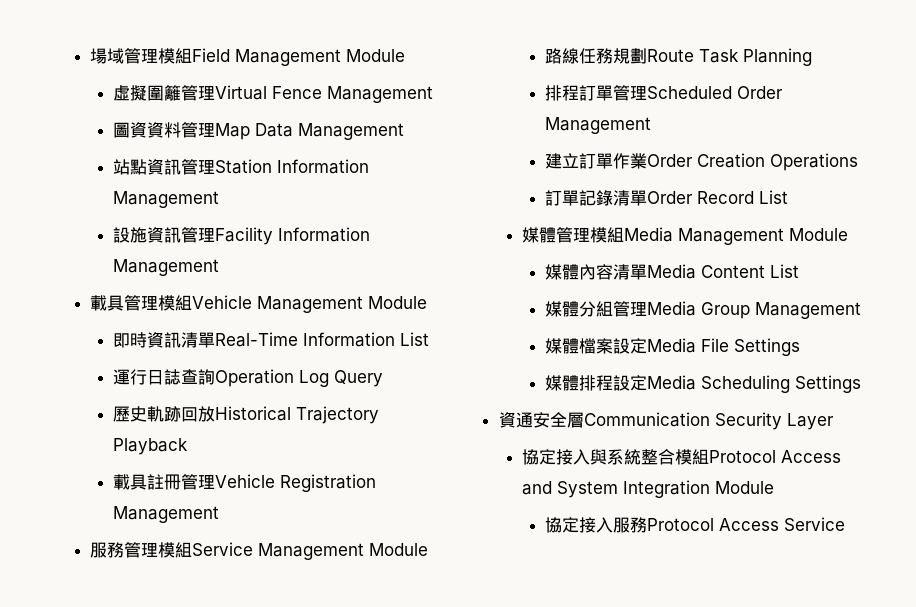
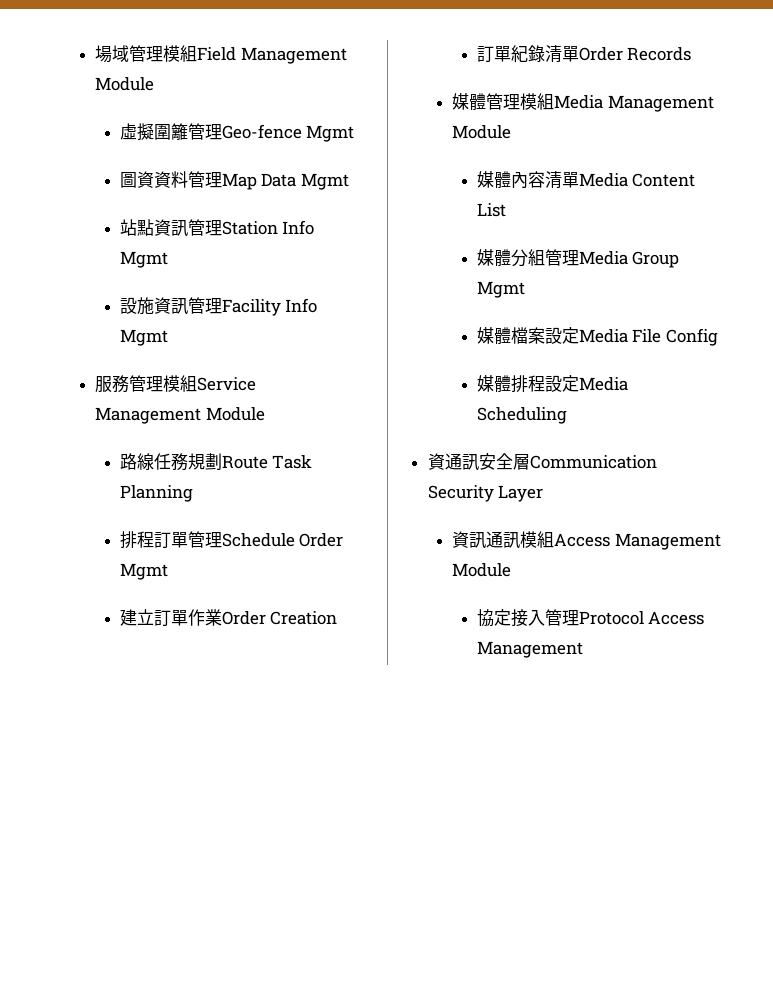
[214,85,433,103] Virtual Fence Management -> [221,124,355,142] Geo-fence Mgmt
[297,123,404,140] Management -> [301,173,350,190] Mgmt
[276,159,369,174] [112,191,219,208] Information Management -> [282,220,315,235] [119,251,168,268] Info Mgmt
[277,227,370,242] [112,259,219,276] [89,295,427,313] [112,332,429,348] [112,369,383,387] [112,406,379,424] [112,438,188,455] [112,474,376,492] [112,506,219,523] Information Management // 載具管理模組Vehicle Management Module // 即時資訊清單Real-Time Information List // 運行日誌查詢Operation Log Query // 歷史軌跡回放Historical Trajectory Playback // 載具註冊管理Vehicle Registration Management -> [285,298,318,313] [119,329,168,346] Info Mgmt
[646,86,783,99] [544,117,651,134] Scheduled Order Management -> [221,533,344,547] [119,563,168,580] Schedule Order Mgmt
[769,153,858,171] [544,190,596,206] Operations // 訂單記 -> [476,45,528,63] // 訂單紀
[696,190,788,204] Record List -> [627,47,692,61] Records
[754,302,861,319] Management -> [476,281,525,298] Mgmt
[733,338,800,356] Settings -> [666,328,719,346] Config
[794,375,861,393] Settings -> (567, 415) none
(533, 420) none -> [461,453,479,471] 訊
[521,449,841,465] [521,480,710,498] 協定接入與系統整合模組Protocol Access and System Integration -> [452,531,721,550] 資訊通訊模組Access Management
[612,517,845,533] 服務Protocol Access Service -> [544,609,705,626] [476,641,583,658] 管理Protocol Access Management

